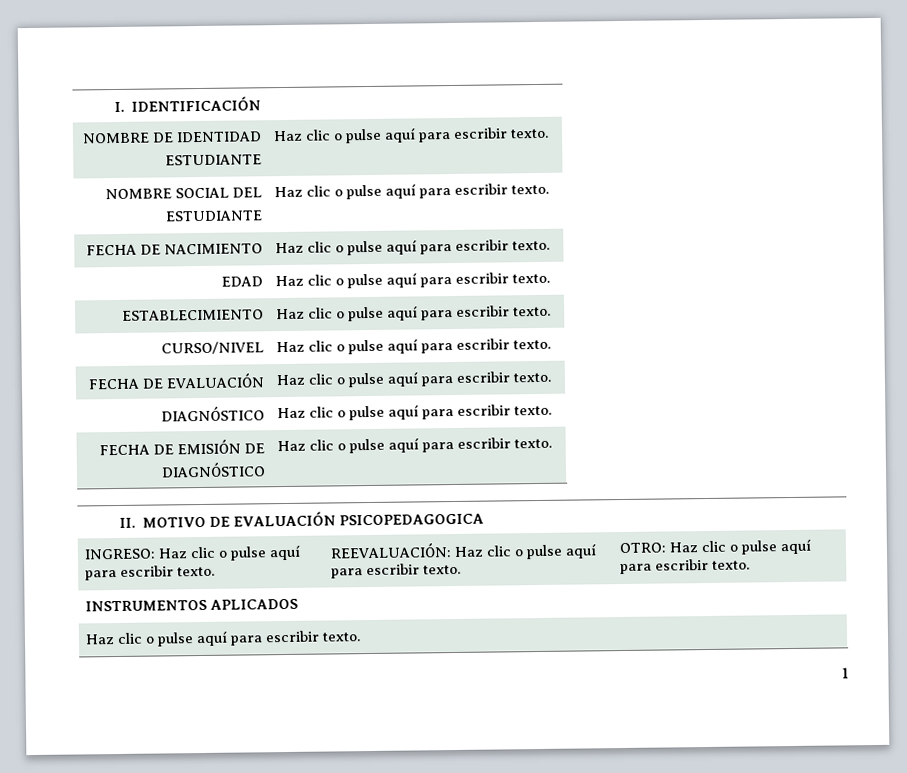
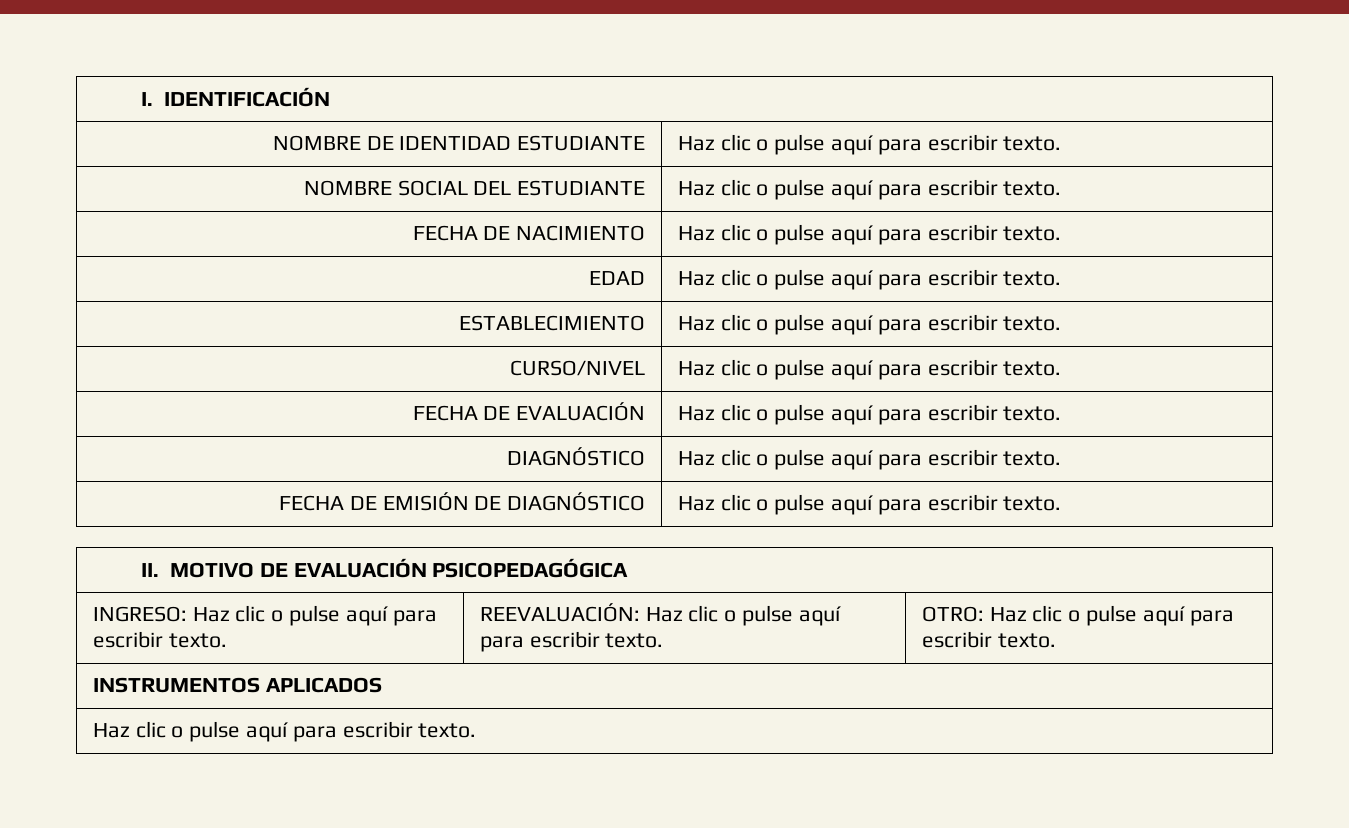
(263, 137) // -> (512, 143) none
(263, 192) // -> (512, 188) none
(266, 448) // -> (502, 503) none
[339,513,485,526] PSICOPEDAGOGICA -> [432,558,629,578] PSICOPEDAGÓGICA
[841,667,849,679] // 1 -> (477, 730) none

